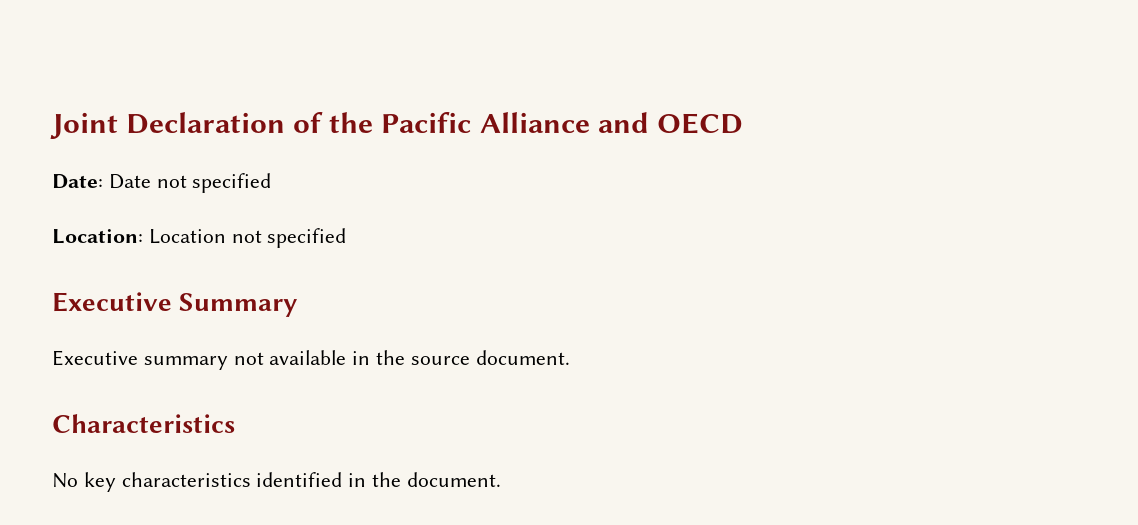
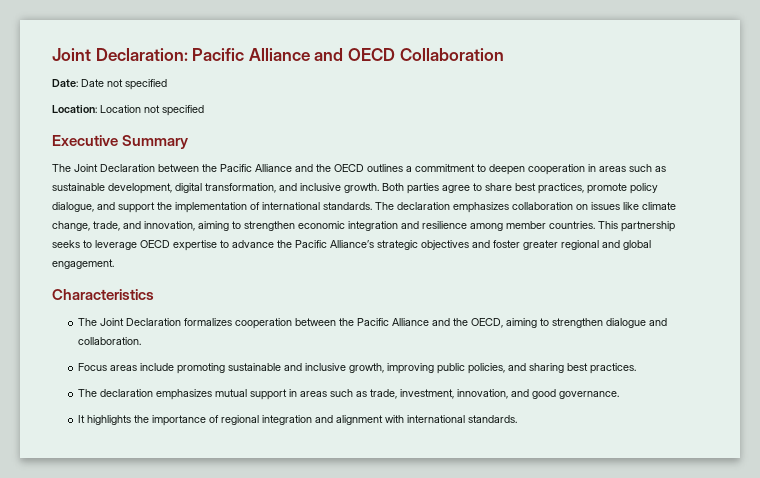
[50,112,374,139] Joint Declaration of the -> [52,48,188,61] Joint Declaration:
(743, 123) none -> [399,48,504,61] Collaboration
[52,350,570,370] [52,414,235,433] [52,472,501,492] Executive summary not available in the source document. // Characteristics // No key characteristics identified in the document. -> [52,164,666,175] [52,183,658,194] [52,202,676,213] [52,221,675,232] [52,240,651,251] [52,259,114,269] [52,289,154,300] [77,318,667,329] [77,337,141,345] [77,363,636,374] [77,389,619,400] [77,415,517,426] The Joint Declaration between the Pacific Alliance and the OECD outlines a commitment to deepen cooperation in areas such as sustainable development, digital transformation, and inclusive growth. Both parties agree to share best practices, promote policy dialogue, and support the implementation of international standards. The declaration emphasizes collaboration on issues like climate change, trade, and innovation, aiming to strengthen economic integration and resilience among member countries. This partnership seeks to leverage OECD expertise to advance the Pacific Alliance’s strategic objectives and foster greater regional and global engagement. // Characteristics // The Joint Declaration formalizes cooperation between the Pacific Alliance and the OECD, aiming to strengthen dialogue and collaboration. // Focus areas include promoting sustainable and inclusive growth, improving public policies, and sharing best practices. // The declaration emphasizes mutual support in areas such as trade, investment, innovation, and good governance. // It highlights the importance of regional integration and alignment with international standards.

